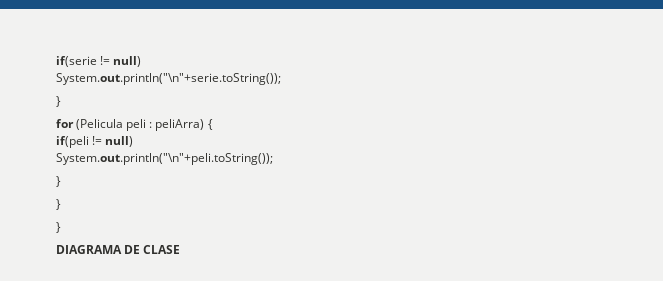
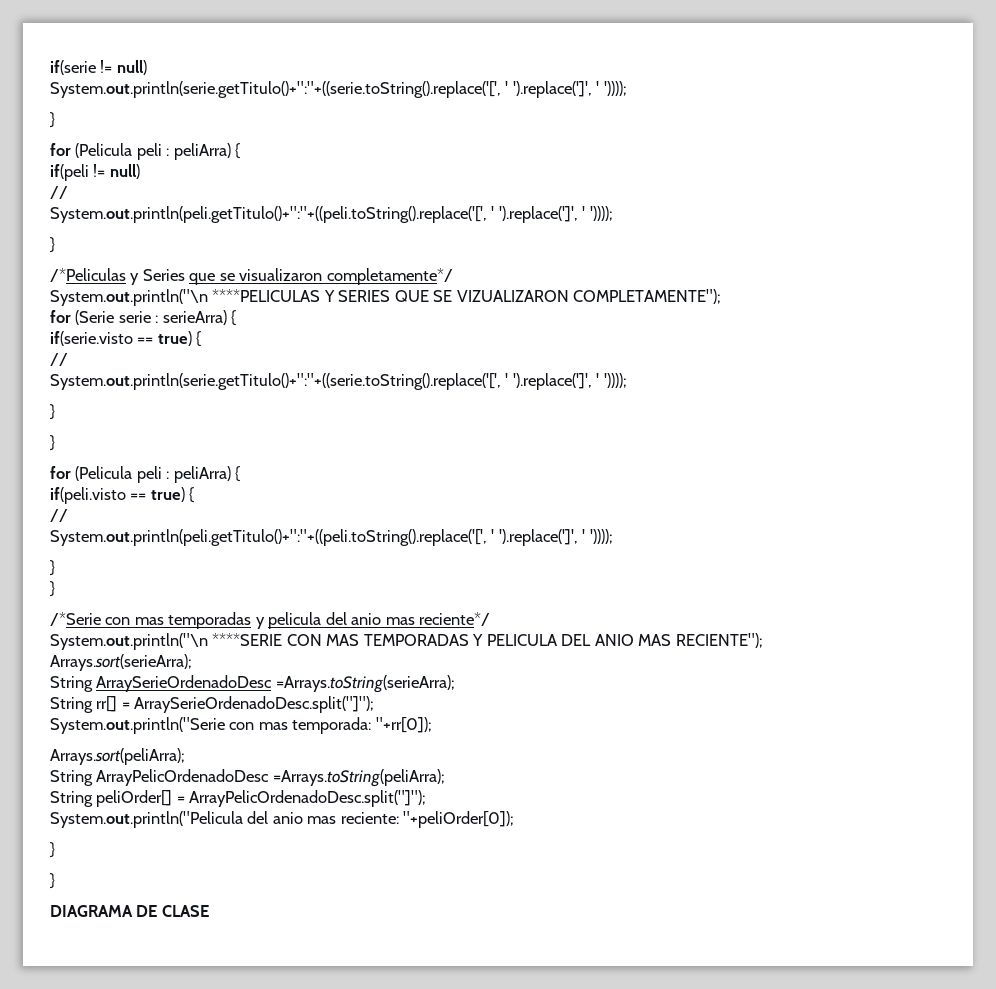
[56,73,281,85] System.out.println("\n"+serie.toString()); -> [50,81,627,98] System.out.println(serie.getTitulo()+":"+((serie.toString().replace('[', ' ').replace(']', ' '))));
[56,153,273,165] [56,176,61,187] System.out.println("\n"+peli.toString()); // } -> [50,186,68,199] [50,206,613,223] [50,237,55,253] [50,268,453,285] [50,289,722,306] [50,310,237,326] [50,331,202,347] [50,353,68,366] [50,373,627,390] [50,404,55,420] [50,435,55,451] [50,466,241,483] [50,487,195,504] [50,509,68,522] [50,529,613,546] [50,560,55,576] [50,581,55,597] [50,612,491,629] [50,633,763,650] [50,654,192,671] [50,675,455,693] [50,696,375,713] [50,717,432,734] [50,748,185,765] [50,769,445,787] [50,790,427,807] [50,811,515,828] // // System.out.println(peli.getTitulo()+":"+((peli.toString().replace('[', ' ').replace(']', ' ')))); // } // /*Peliculas y Series que se visualizaron completamente*/ // System.out.println("\n ****PELICULAS Y SERIES QUE SE VIZUALIZARON COMPLETAMENTE"); // for (Serie serie : serieArra) { // if(serie.visto == true) { // // // System.out.println(serie.getTitulo()+":"+((serie.toString().replace('[', ' ').replace(']', ' ')))); // } // } // for (Pelicula peli : peliArra) { // if(peli.visto == true) { // // // System.out.println(peli.getTitulo()+":"+((peli.toString().replace('[', ' ').replace(']', ' ')))); // } // } // /*Serie con mas temporadas y pelicula del anio mas reciente*/ // System.out.println("\n ****SERIE CON MAS TEMPORADAS Y PELICULA DEL ANIO MAS RECIENTE"); // Arrays.sort(serieArra); // String ArraySerieOrdenadoDesc =Arrays.toString(serieArra); // String rr[] = ArraySerieOrdenadoDesc.split("]"); // System.out.println("Serie con mas temporada: "+rr[0]); // Arrays.sort(peliArra); // String ArrayPelicOrdenadoDesc =Arrays.toString(peliArra); // String peliOrder[] = ArrayPelicOrdenadoDesc.split("]"); // System.out.println("Pelicula del anio mas reciente: "+peliOrder[0]);

